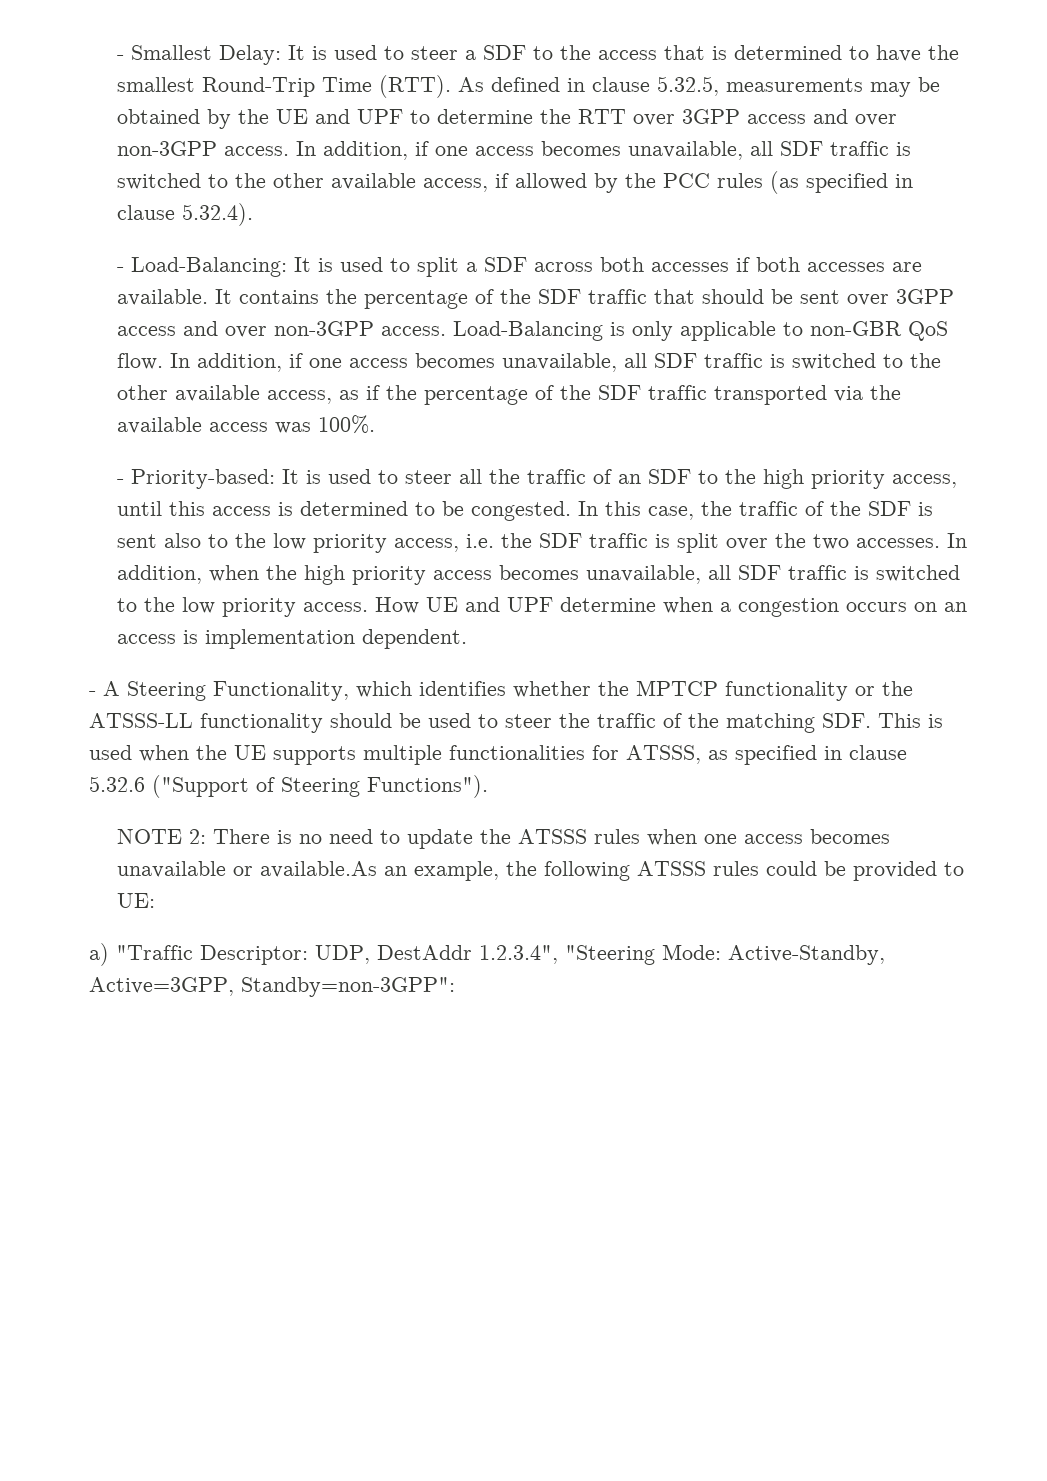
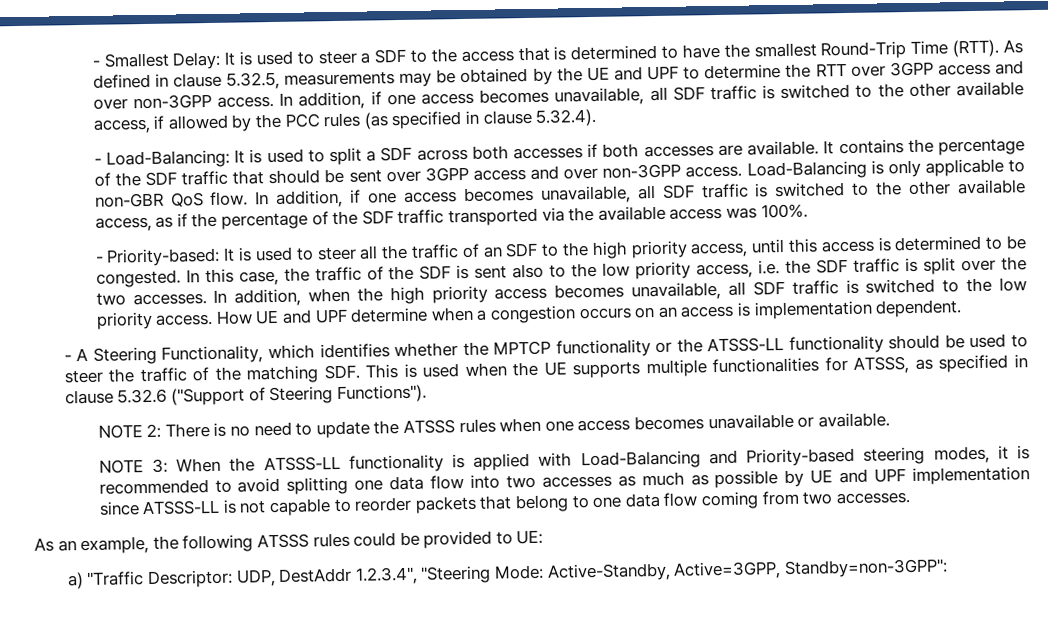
[260,861,378,878] available.As -> [817,412,890,428] [98,445,1030,474] [98,466,1031,495] [98,490,910,517] [34,537,54,552] available. // NOTE 3: When the ATSSS-LL functionality is applied with Load-Balancing and Priority-based steering modes, it is recommended to avoid splitting one data flow into two accesses as much as possible by UE and UPF implementation since ATSSS-LL is not capable to reorder packets that belong to one data flow coming from two accesses. // As

